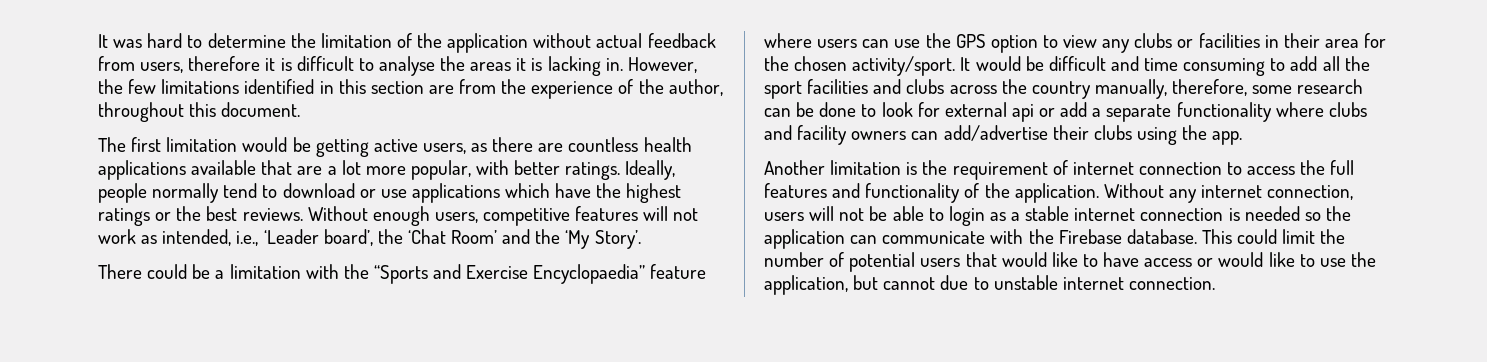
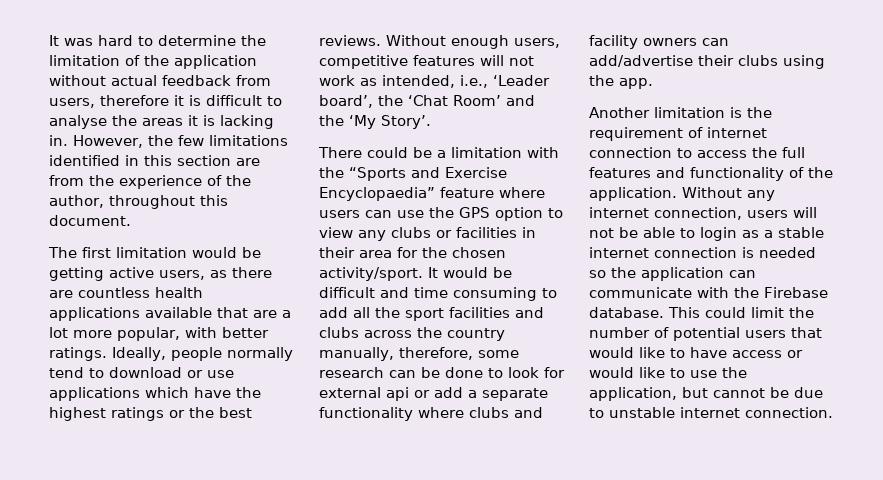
(936, 283) none -> [770,387,789,398] be

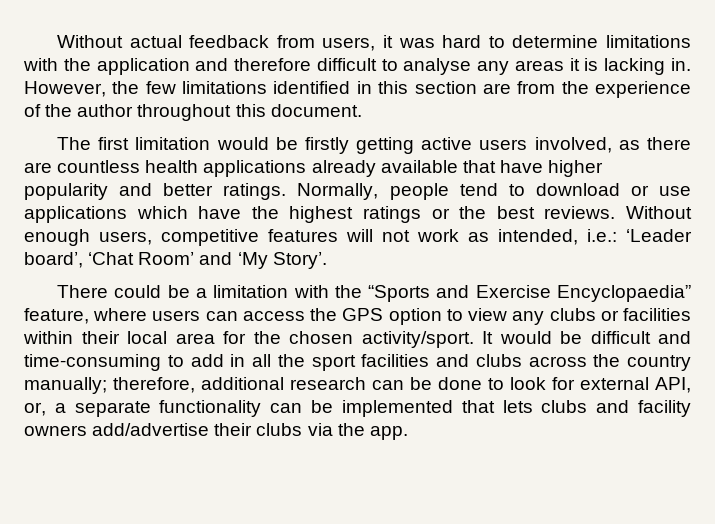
[49,35,266,46] [49,55,257,69] [49,75,271,86] [49,95,201,108] It was hard to determine the limitation of the application without actual feedback from users, therefore it is -> [57,35,692,51] [23,58,312,75] Without actual feedback from users, it was hard to determine limitations with the application and therefore
[112,115,137,126] the -> [477,61,510,75] any
[49,195,104,208] author, -> [77,104,134,117] author
(261, 252) none -> [304,137,349,154] firstly
[159,270,205,280] users, -> [479,137,612,153] users involved,
(140, 314) none -> [311,160,376,177] already
[253,310,291,318] [49,327,269,341] [49,347,293,361] are a lot more popular, with better ratings. Ideally, people normally -> [499,160,604,177] [24,183,449,200] have higher popularity and better ratings. Normally, people
[460,75,488,88] i.e., -> [587,229,617,242] i.e.:
[378,95,403,106] the -> (83, 260) none
[319,115,344,126] the -> (233, 258) none
[440,187,494,198] feature -> [24,308,89,324] feature,
[397,210,424,218] use -> [242,311,305,321] access
[522,227,536,238] [319,247,355,258] in their -> [23,331,167,344] within their local
[414,287,537,301] time consuming -> [24,354,161,371] time-consuming
(348, 312) none -> [230,354,246,367] in
[319,347,519,361] manually, therefore, some -> [24,377,284,394] manually; therefore, additional
[386,387,548,401] [319,407,464,421] api or add a separate functionality where -> [655,377,691,393] [24,400,533,417] API, or, a separate functionality can be implemented that lets
[702,38,729,46] can -> (87, 430) none
[783,55,825,69] using -> [307,423,333,436] via
[589,107,772,118] [589,127,767,141] [589,147,805,158] [589,167,833,181] [589,187,775,201] [589,207,817,220] [589,227,824,241] [589,247,816,258] [589,267,756,281] [589,287,828,298] [589,307,814,318] [589,327,822,341] [589,347,803,358] [589,367,747,378] [589,387,823,401] [589,407,833,418] // Another limitation is the requirement of internet connection to access the full features and functionality of the application. Without any internet connection, users will not be able to login as a stable internet connection is needed so the application can communicate with the Firebase database. This could limit the number of potential users that would like to have access or would like to use the application, but cannot be due to unstable internet connection. -> (408, 433) none

